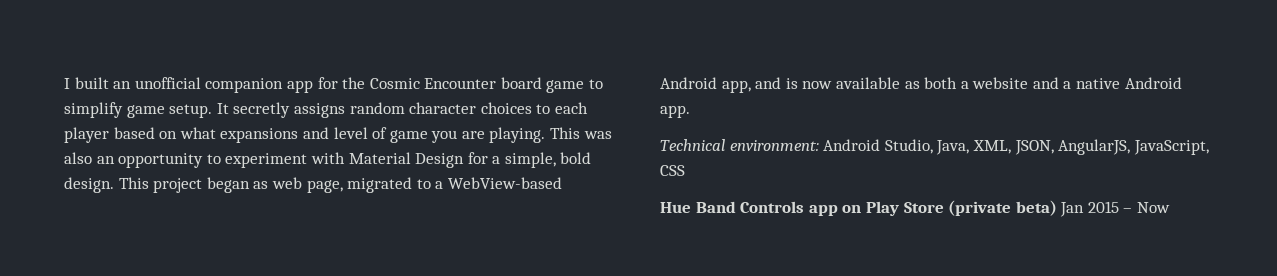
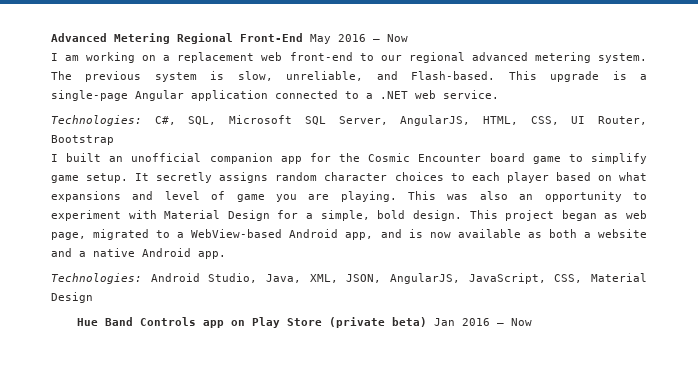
(64, 83) none -> [51,33,408,44] [51,52,648,63] [51,71,647,82] [51,90,499,101] [51,115,647,126] [51,135,114,145] Advanced Metering Regional Front-End May 2016 – Now // I am working on a replacement web front-end to our regional advanced metering system. The previous system is slow, unreliable, and Flash-based. This upgrade is a single-page Angular application connected to a .NET web service. // Technologies: C#, SQL, Microsoft SQL Server, AngularJS, HTML, CSS, UI Router, Bootstrap //
[660,139,819,151] Technical environment: -> [51,273,142,284] Technologies:
[660,165,685,176] CSS -> [554,273,648,283] [51,292,93,303] CSS, Material Design
[1087,201,1119,213] 2015 -> [461,318,490,326] 2016

